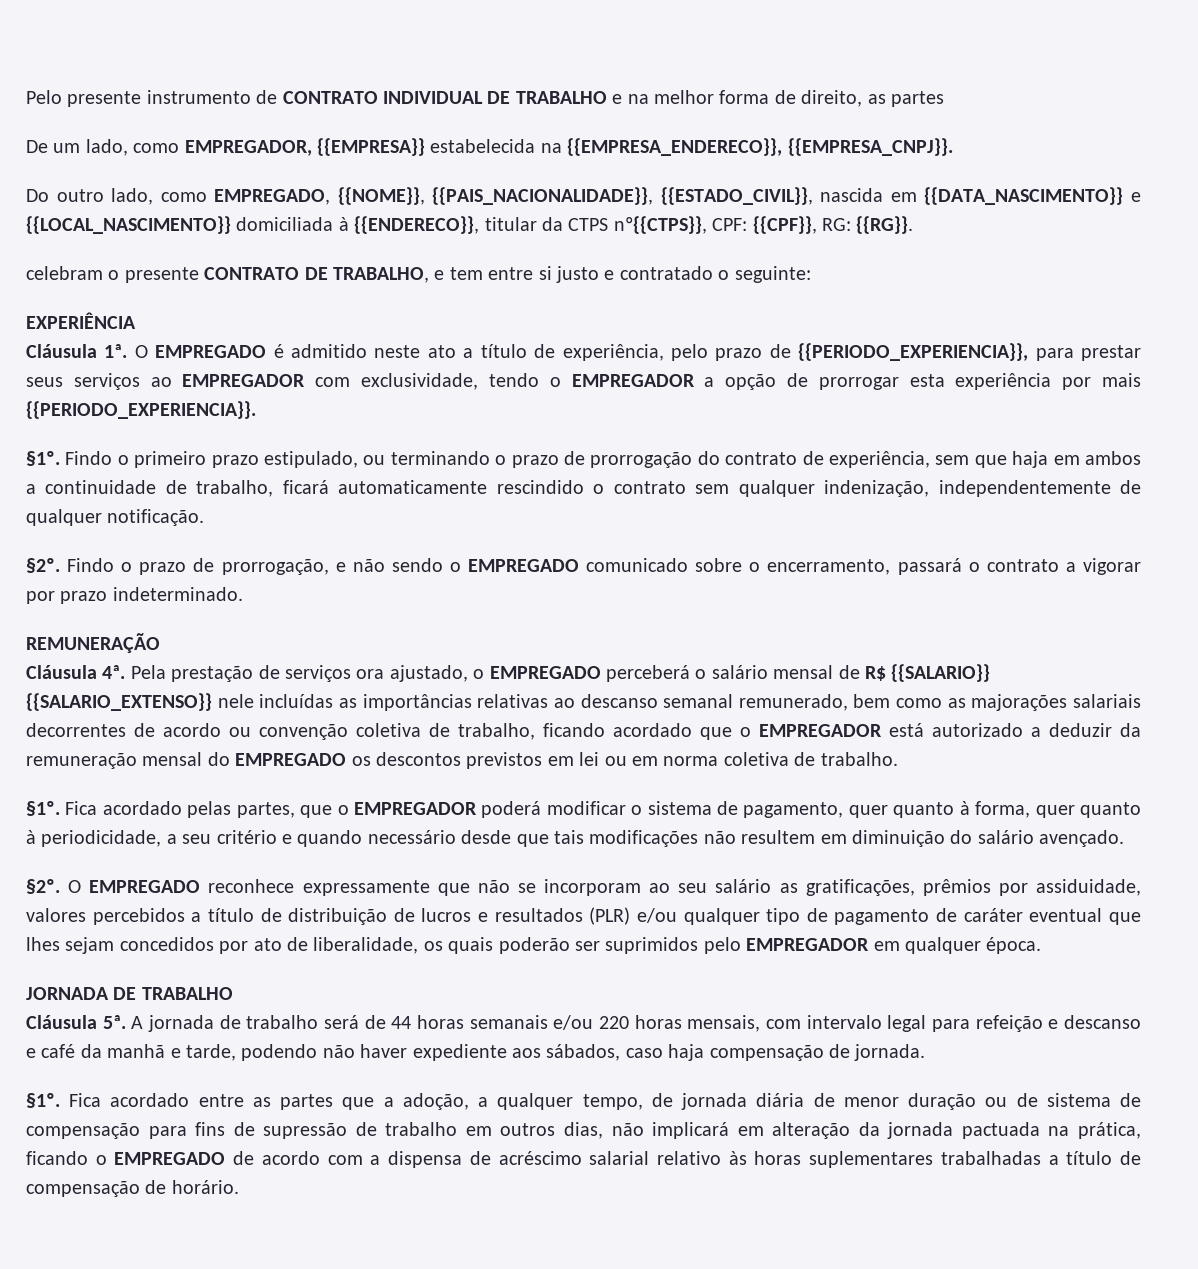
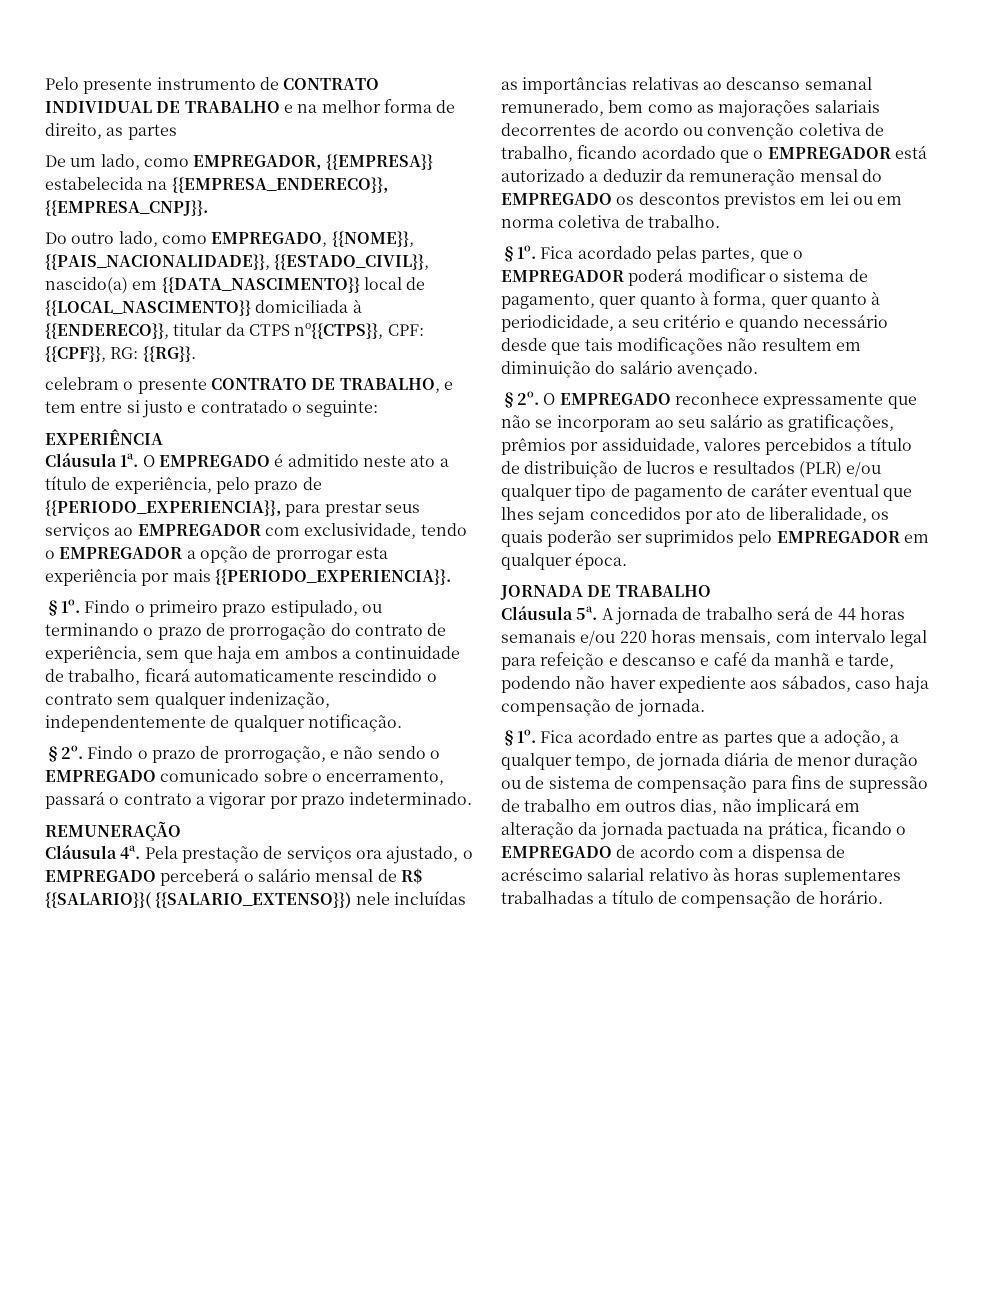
[820,188,884,202] nascida -> [45,277,128,294] nascido(a)
[1130,192,1141,202] e -> [363,277,426,290] local de
[891,664,991,682] [26,693,212,711] {{SALARIO}} {{SALARIO_EXTENSO}} -> [45,892,352,909] {{SALARIO}}( {{SALARIO_EXTENSO}})

